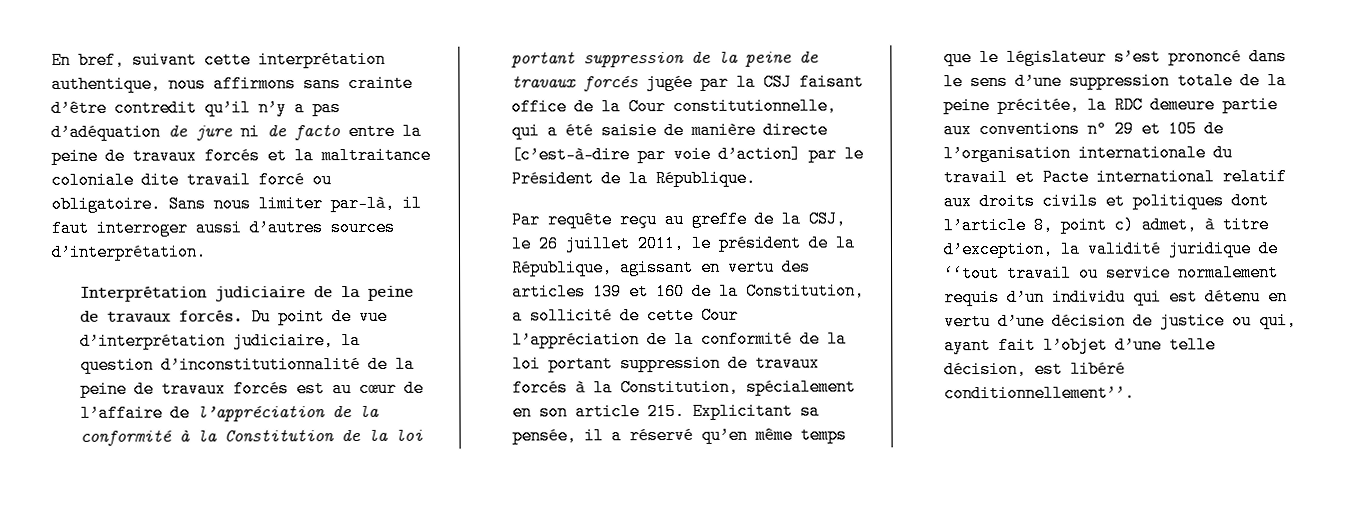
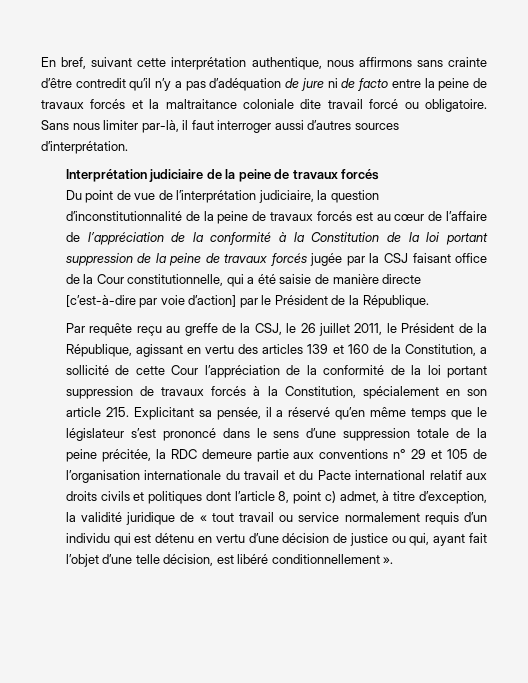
[178,310,243,322] forcés. -> [341,169,380,180] forcés //
[79,332,226,350] d’interprétation -> [158,190,257,203] de l’interprétation
[717,234,801,252] président -> [401,323,455,333] Président
(1035, 177) none -> [299,470,314,480] du
[943,264,1000,283] ‘‘tout -> [199,513,234,522] « tout
[943,384,1135,403] conditionnellement’’. -> [271,554,394,564] conditionnellement ».

